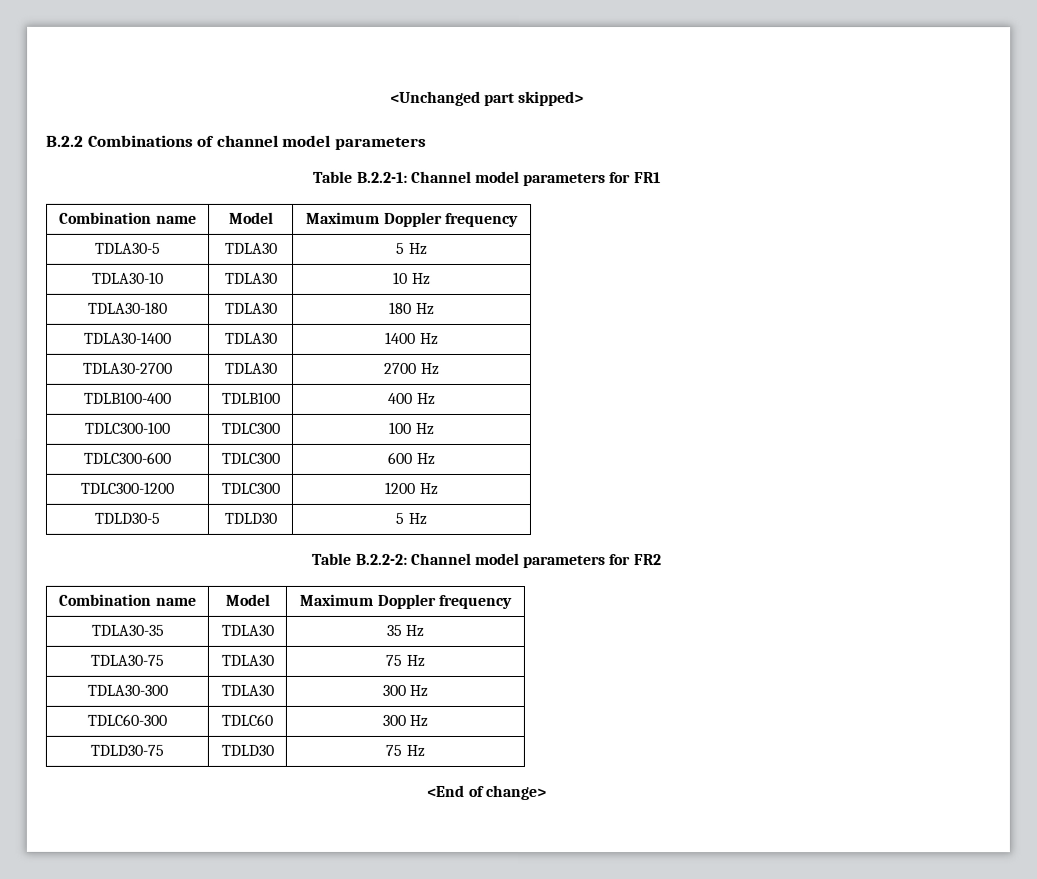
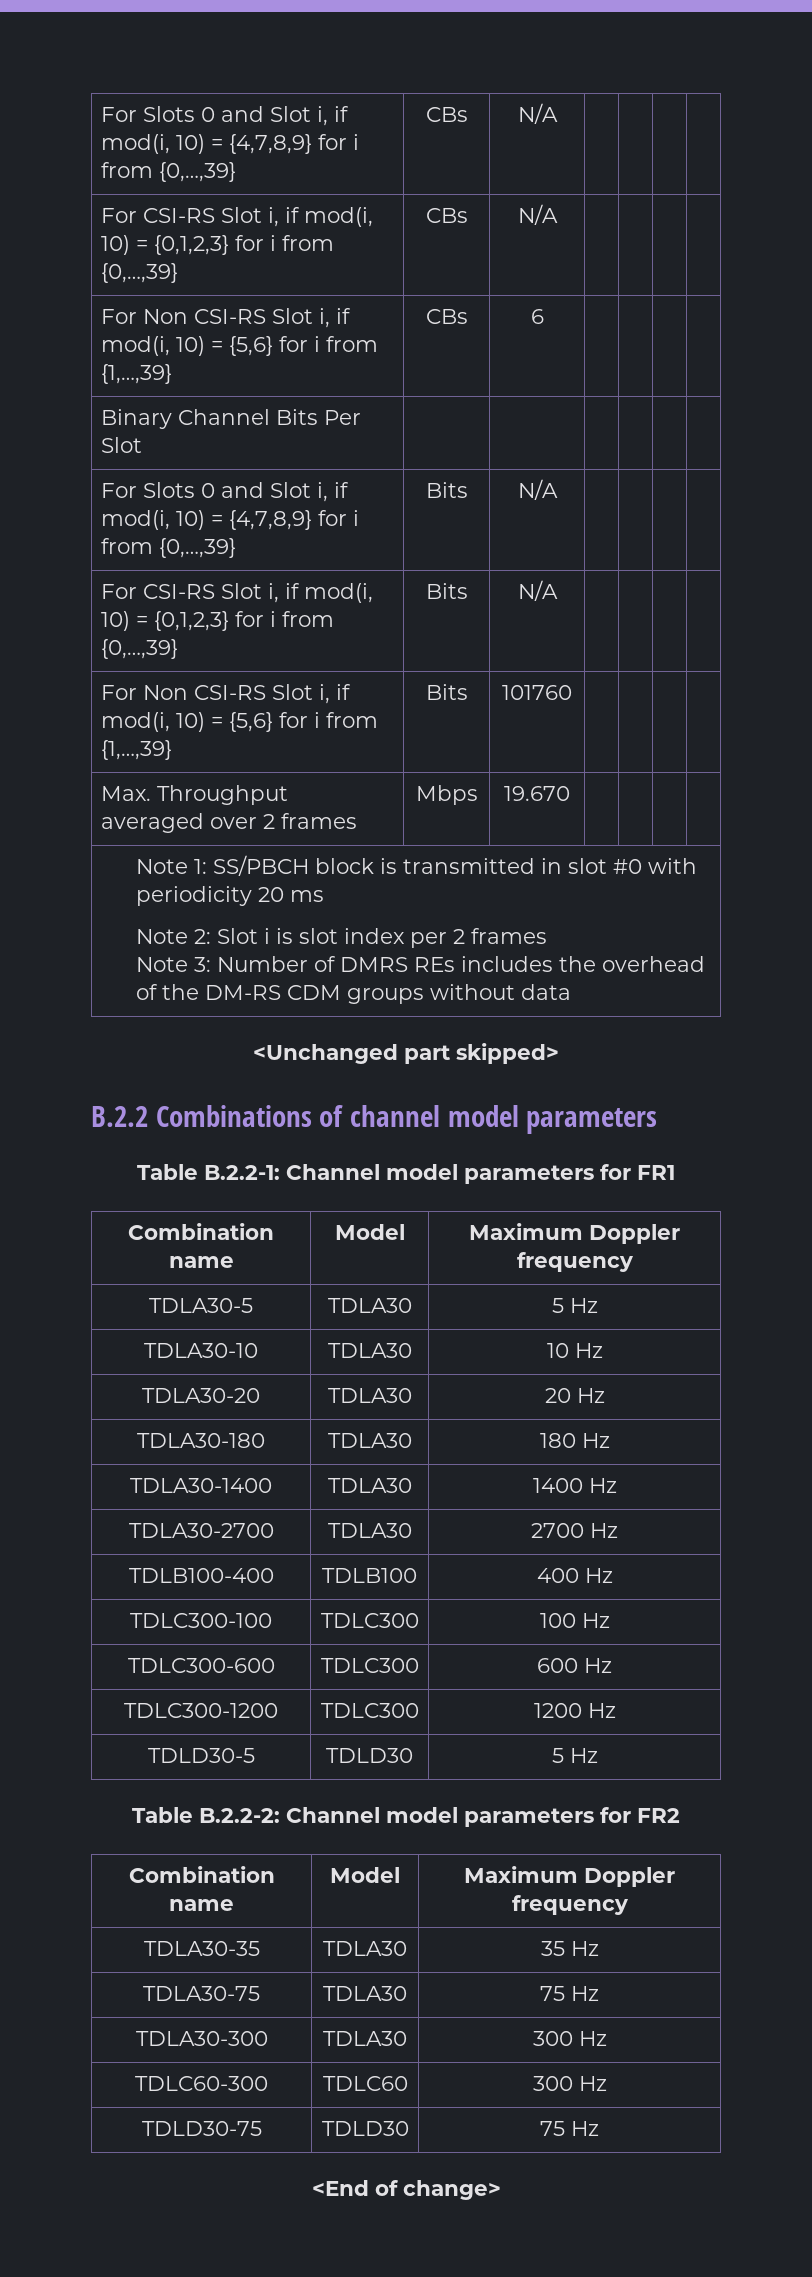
(389, 98) none -> [100,106,349,126] [100,134,359,154] [100,162,236,182] [425,107,468,122] [517,103,558,124] [100,207,373,227] [100,235,334,255] [100,263,178,283] [425,208,468,223] [517,204,558,225] [100,308,351,328] [100,336,378,356] [100,364,172,384] [425,309,468,324] [530,309,544,324] [100,409,361,429] [100,437,142,453] [100,482,349,502] [100,510,359,530] [100,538,236,558] [425,482,468,498] [517,479,558,500] [100,583,373,603] [100,611,334,631] [100,639,178,659] [425,583,468,599] [517,580,558,601] [100,684,351,704] [100,712,378,732] [100,740,172,760] [425,684,468,700] [502,685,572,700] [100,785,288,805] [100,813,357,833] [415,785,478,805] [504,786,570,801] [136,855,698,876] [136,886,325,906] [136,928,548,948] [136,956,706,972] [136,984,572,1004] For Slots 0 and Slot i, if mod(i, 10) = {4,7,8,9} for i from {0,…,39} | CBs | N/A | | | | // For CSI-RS Slot i, if mod(i, 10) = {0,1,2,3} for i from {0,…,39} | CBs | N/A | | | | // For Non CSI-RS Slot i, if mod(i, 10) = {5,6} for i from {1,…,39} | CBs | 6 | | | | // Binary Channel Bits Per Slot | | | | | | // For Slots 0 and Slot i, if mod(i, 10) = {4,7,8,9} for i from {0,…,39} | Bits | N/A | | | | // For CSI-RS Slot i, if mod(i, 10) = {0,1,2,3} for i from {0,…,39} | Bits | N/A | | | | // For Non CSI-RS Slot i, if mod(i, 10) = {5,6} for i from {1,…,39} | Bits | 101760 | | | | // Max. Throughput averaged over 2 frames | Mbps | 19.670 | | | | // Note 1: SS/PBCH block is transmitted in slot #0 with periodicity 20 ms // Note 2: Slot i is slot index per 2 frames // Note 3: Number of DMRS REs includes the overhead of the DM-RS CDM groups without data //
(431, 278) none -> [142,1388,260,1403] [327,1388,412,1403] [544,1388,605,1403] // TDLA30-20 | TDLA30 | 20 Hz

